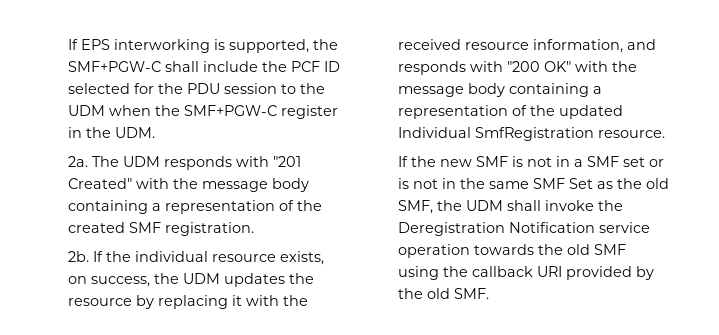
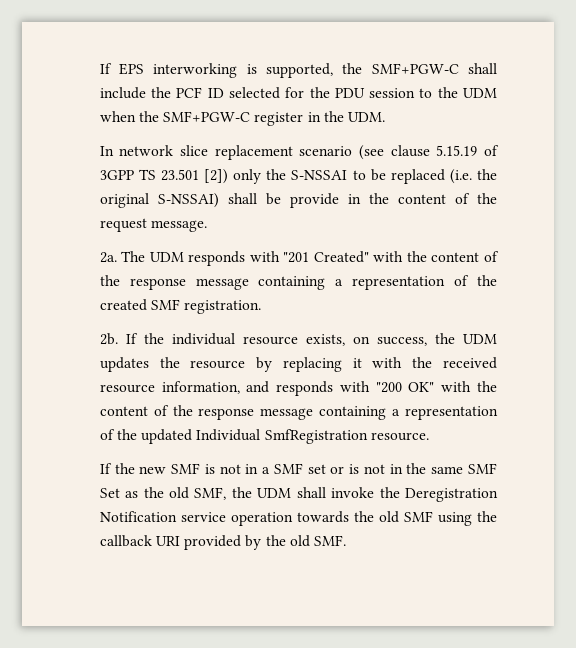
(156, 132) none -> [99,145,499,160] [99,169,498,184] [99,193,497,208] [99,218,207,232] // In network slice replacement scenario (see clause 5.15.19 of 3GPP TS 23.501 [2]) only the S-NSSAI to be replaced (i.e. the original S-NSSAI) shall be provide in the content of the request message.
[202,178,310,192] message body -> [431,251,499,262] [99,275,249,290] content of the response message
[398,83,506,97] message body -> [99,405,314,420] content of the response message

